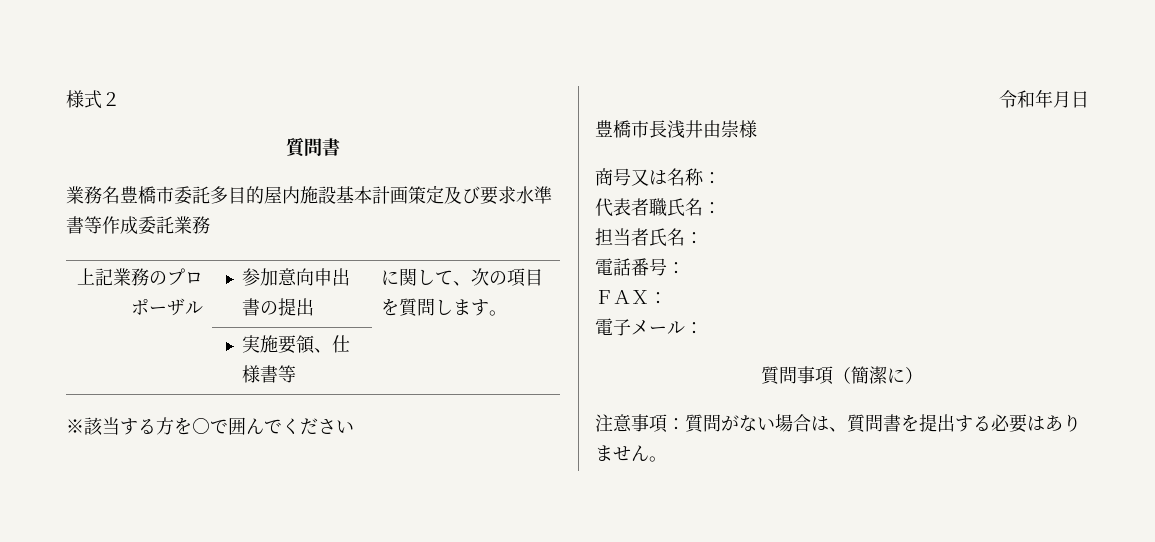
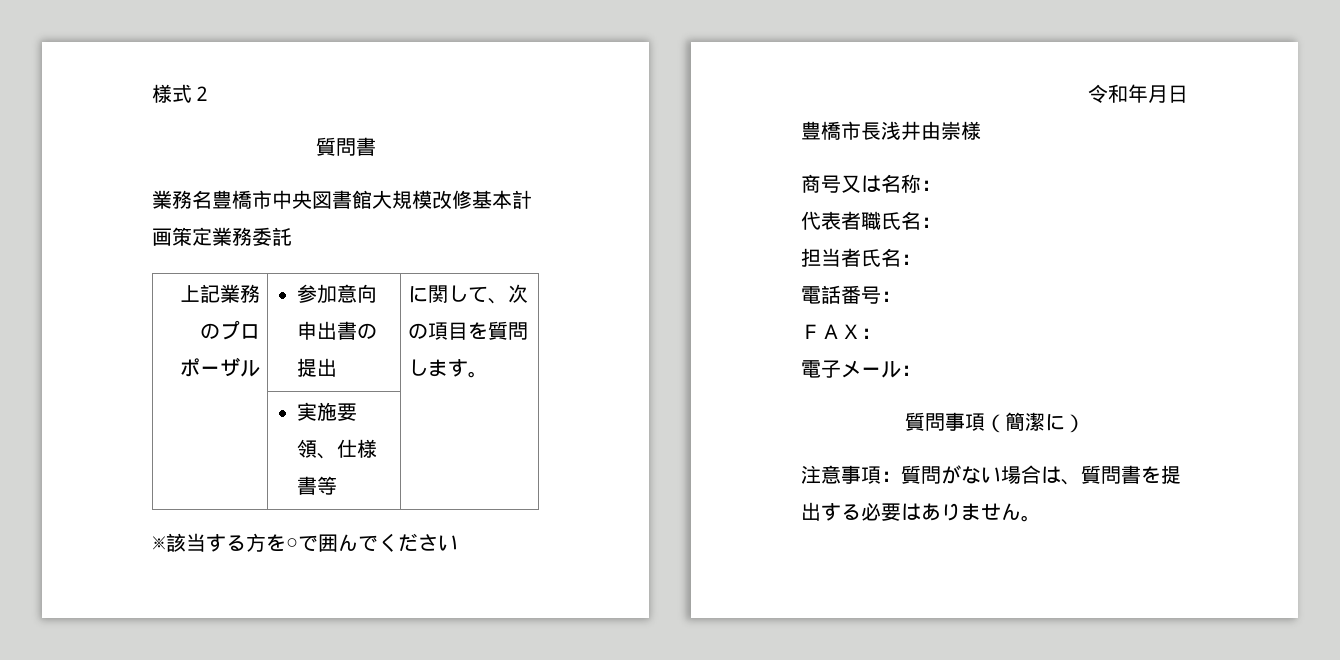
[174,185,552,205] [66,216,210,235] 委託多目的屋内施設基本計画策定及び要求水準書等作成委託業務 -> [272,190,532,209] [152,227,292,246] 中央図書館大規模改修基本計画策定業務委託

